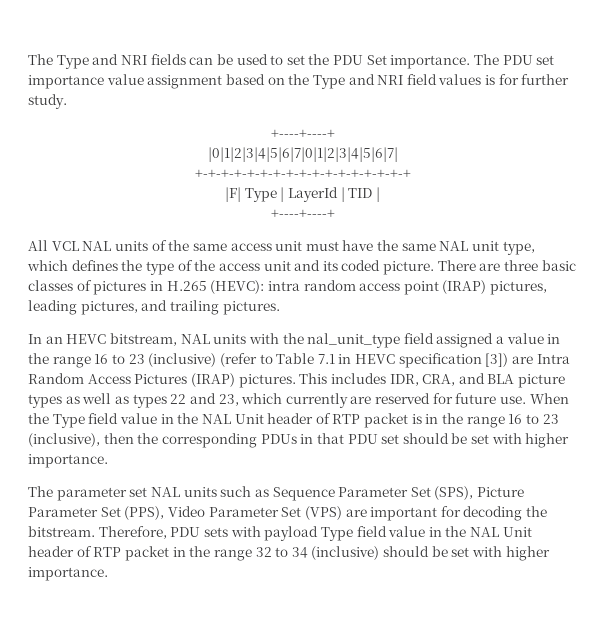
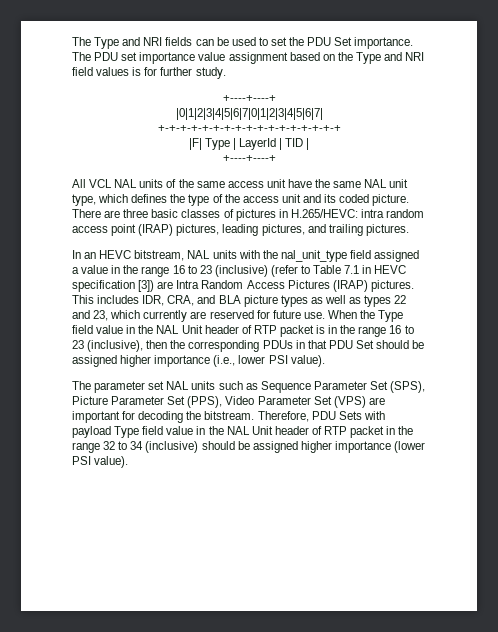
[305,241,339,251] must -> (286, 183) none
[166,280,265,294] H.265 (HEVC): -> [290,209,358,218] H.265/HEVC:
[381,433,570,448] [28,454,108,468] set should be set with higher importance. -> [355,340,425,349] [72,355,325,367] Set should be assigned higher importance (i.e., lower PSI value).
[203,527,228,537] sets -> [338,411,362,420] Sets
[451,546,550,561] [28,567,108,581] set with higher importance. -> [252,441,426,453] [72,456,129,468] assigned higher importance (lower PSI value).

